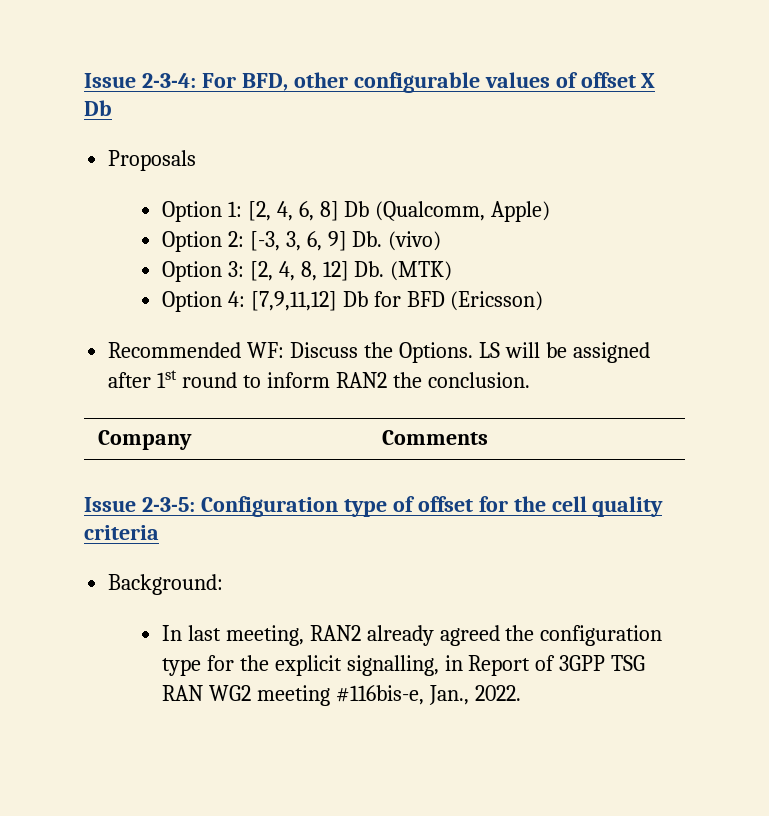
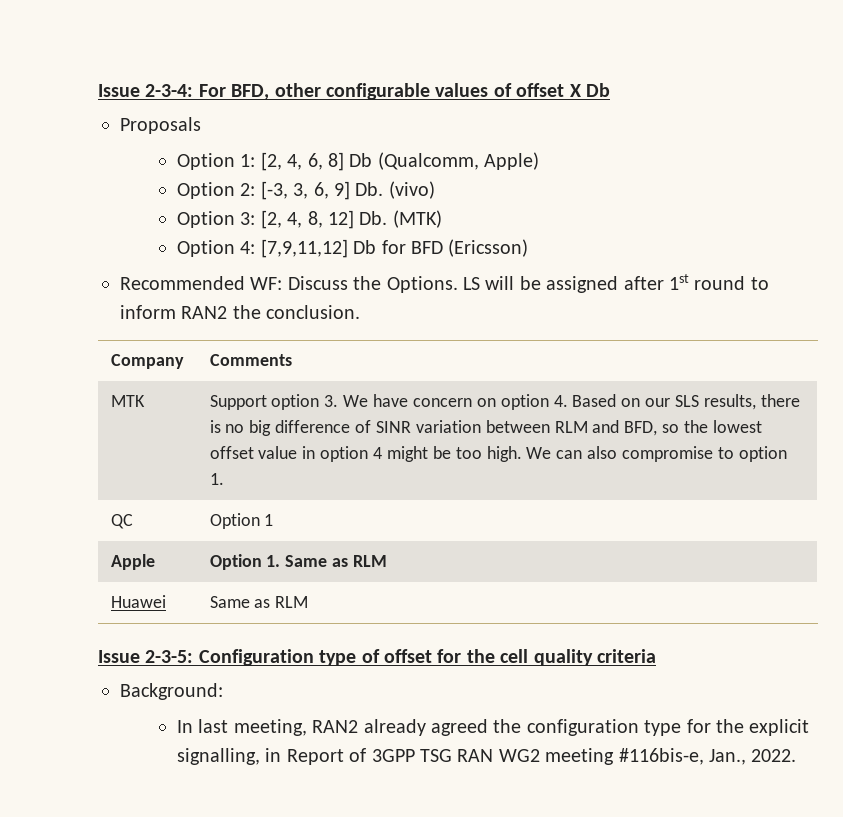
(488, 437) none -> [110,395,145,407] [209,394,800,410] [209,420,762,436] [209,446,787,462] [209,473,224,485] [110,514,133,529] [209,513,274,529] [110,554,155,570] [209,554,388,570] [110,595,166,608] [209,596,309,608] // MTK | Support option 3. We have concern on option 4. Based on our SLS results, there is no big difference of SINR variation between RLM and BFD, so the lowest offset value in option 4 might be too high. We can also compromise to option 1. // QC | Option 1 // Apple | Option 1. Same as RLM // Huawei | Same as RLM

